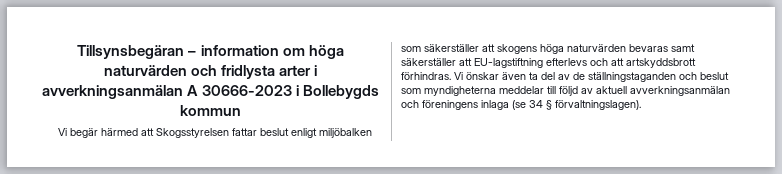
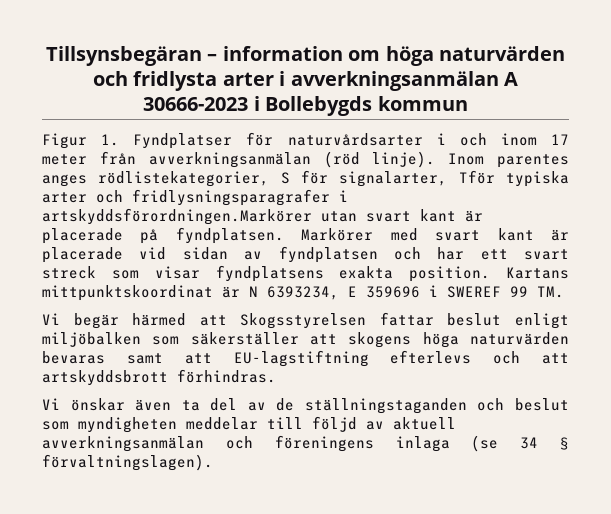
(241, 110) none -> [42,132,569,149] [42,151,569,168] [42,170,569,187] [42,189,348,206] [42,208,483,225] [42,227,569,244] [42,246,569,263] [42,265,569,282] [42,285,564,301] // Figur 1. Fyndplatser för naturvårdsarter i och inom 17 meter från avverkningsanmälan (röd linje). Inom parentes anges rödlistekategorier, S för signalarter, Tför typiska arter och fridlysningsparagrafer i artskyddsförordningen.Markörer utan svart kant är placerade på fyndplatsen. Markörer med svart kant är placerade vid sidan av fyndplatsen och har ett svart streck som visar fyndplatsens exakta position. Kartans mittpunktskoordinat är N 6393234, E 359696 i SWEREF 99 TM.
[401,58,456,66] säkerställer -> (163, 358) none
(451, 76) none -> (276, 376) //
[424,86,496,96] myndigheterna -> [78,417,177,433] myndigheten

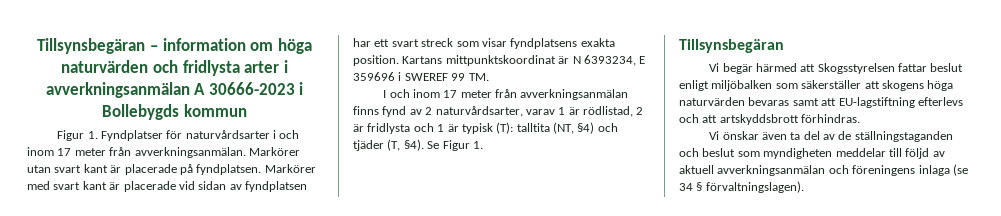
[148,151,569,168] [42,170,569,187] [42,189,348,206] [42,208,312,225] avverkningsanmälan (röd linje). Inom parentes anges rödlistekategorier, S för signalarter, Tför typiska arter och fridlysningsparagrafer i artskyddsförordningen.Markörer -> [134,147,300,158] avverkningsanmälan. Markörer
[393,247,421,260] och -> (307, 186) none
(564, 292) none -> [383,89,629,100] [353,106,644,117] [353,122,618,134] [353,139,483,151] [679,39,784,53] // I och inom 17 meter från avverkningsanmälan finns fynd av 2 naturvårdsarter, varav 1 är rödlistad, 2 är fridlysta och 1 är typisk (T): talltita (NT, §4) och tjäder (T, §4). Se Figur 1. // Tillsynsbegäran

